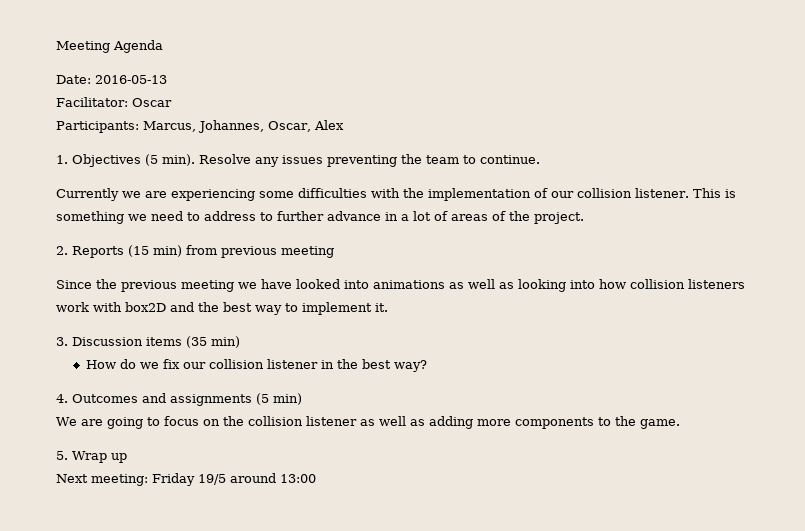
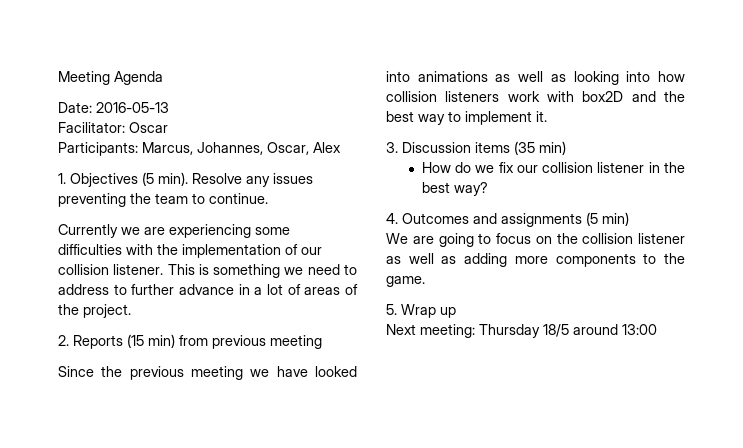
[152,473,226,486] Friday 19/5 -> [479,324,569,338] Thursday 18/5

